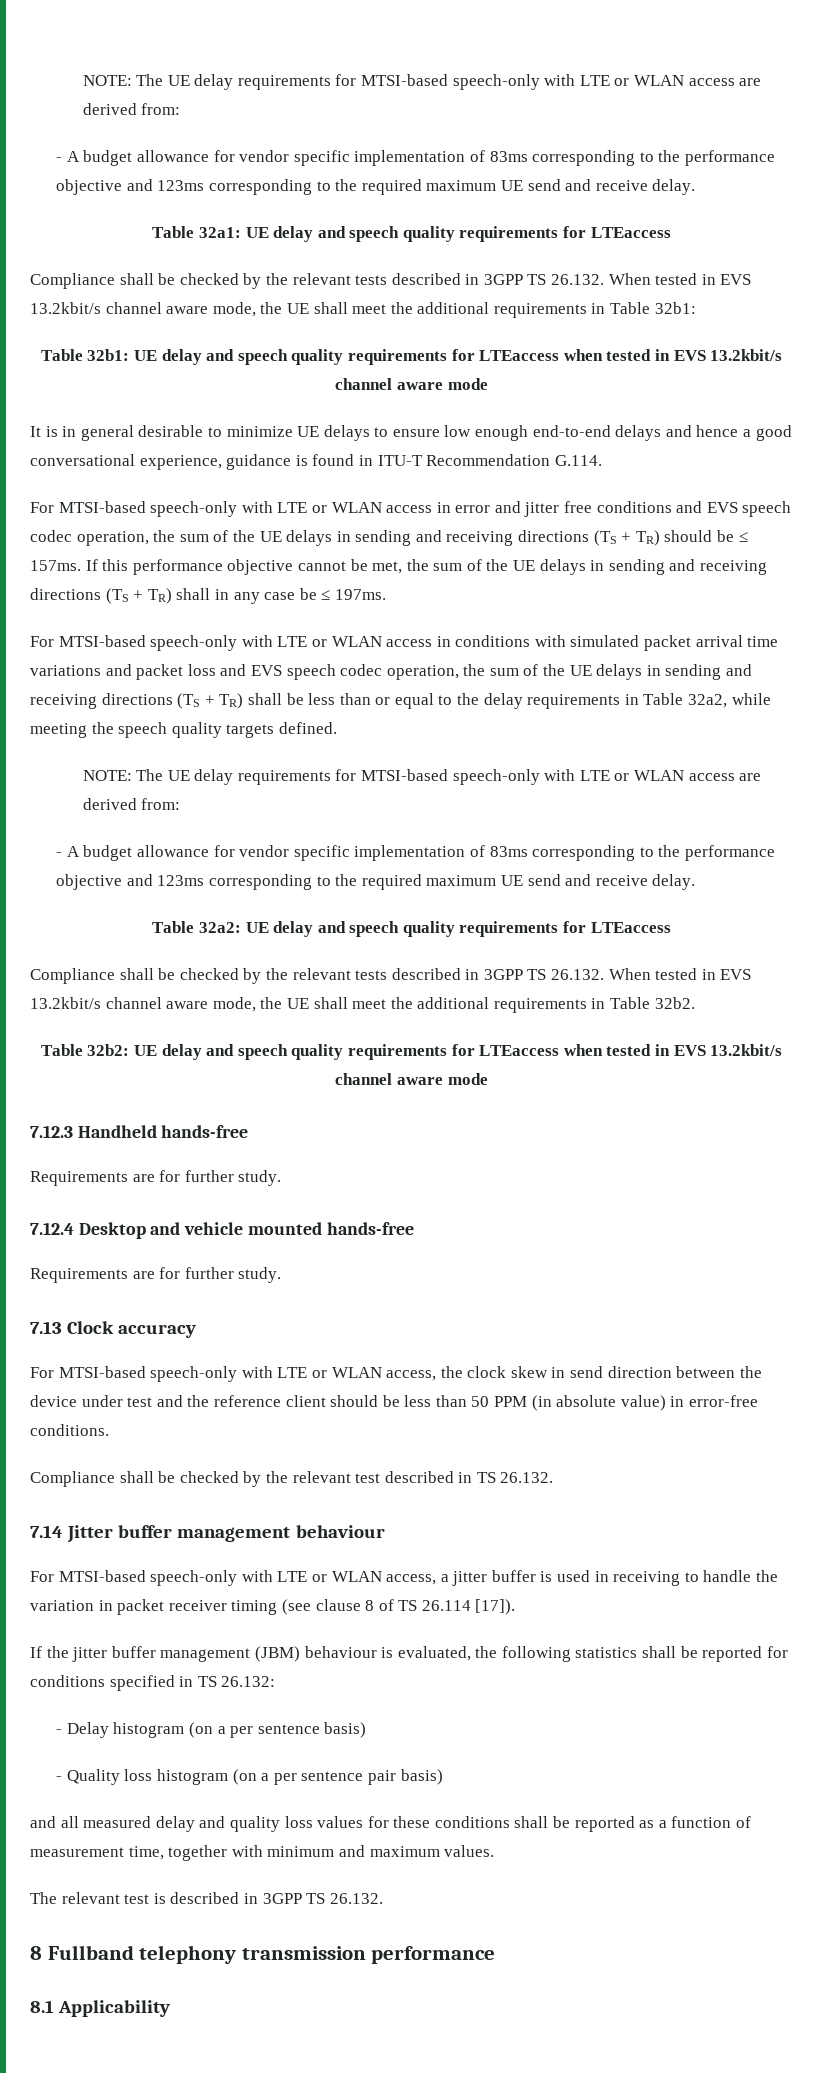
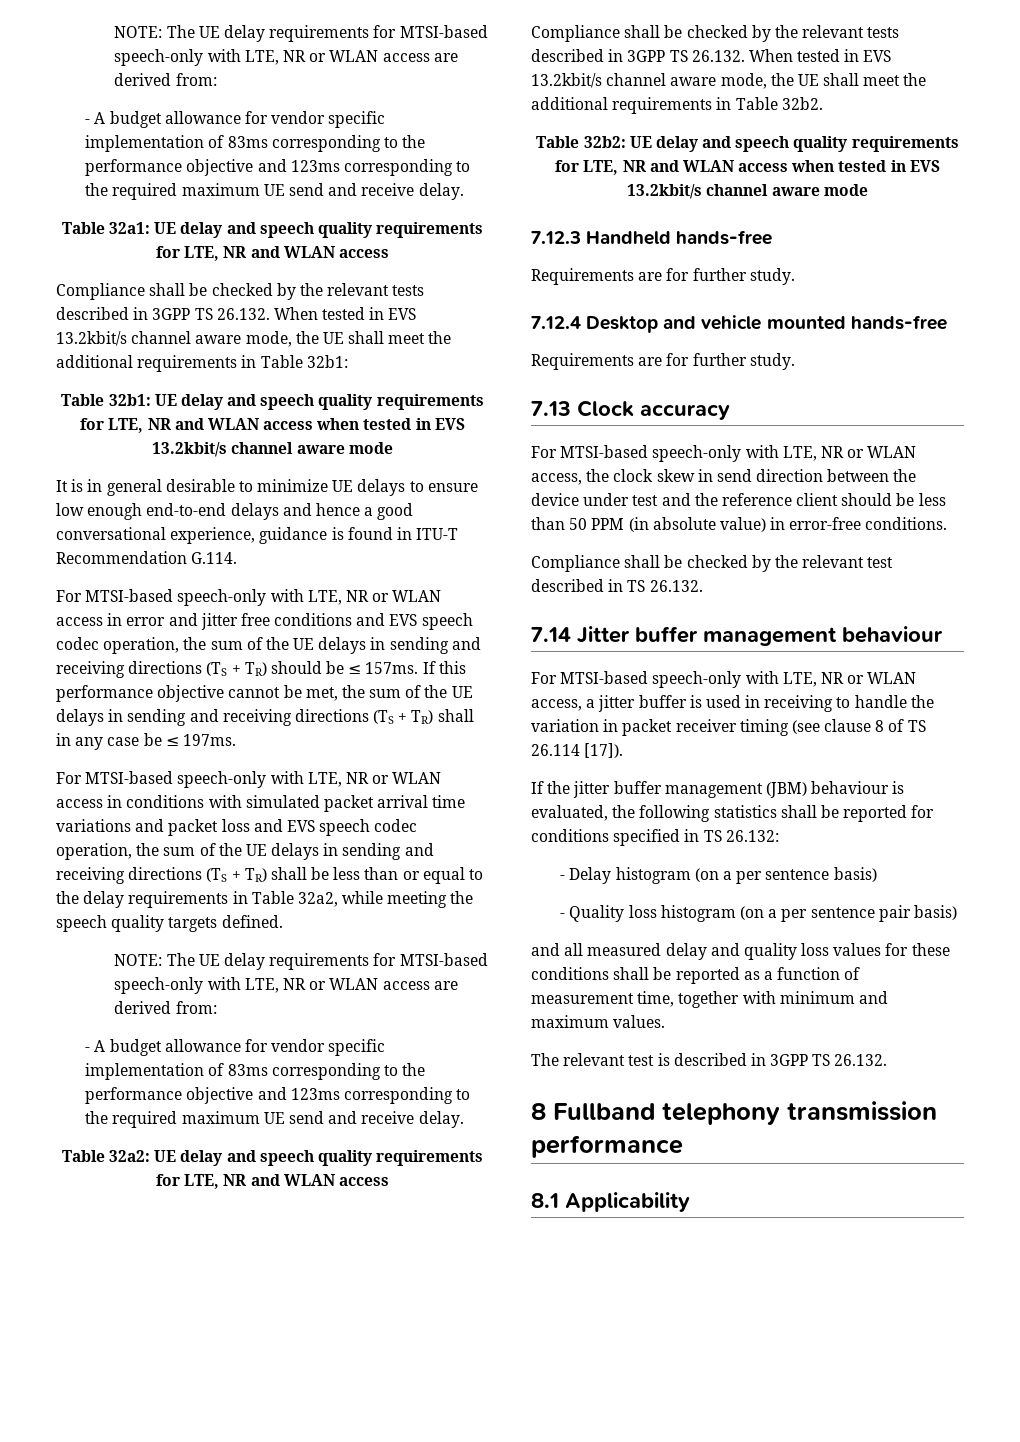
[82,74,610,90] NOTE: The UE delay requirements for MTSI-based speech-only with LTE -> [114,25,488,42] [114,49,307,66] NOTE: The UE delay requirements for MTSI-based speech-only with LTE, NR
[590,227,671,238] LTEaccess -> [184,246,389,261] LTE, NR and WLAN access
[479,350,560,361] LTEaccess -> [108,418,314,433] LTE, NR and WLAN access
[277,502,308,513] LTE -> [307,590,369,605] LTE, NR
[277,636,308,647] LTE -> [307,772,369,787] LTE, NR
[579,770,610,781] LTE -> [244,978,307,993] LTE, NR
[590,922,671,933] LTEaccess -> [184,1174,389,1189] LTE, NR and WLAN access
[479,1045,560,1056] LTEaccess -> [583,160,789,175] LTE, NR and WLAN access
[277,1367,308,1378] LTE -> [782,446,844,461] LTE, NR
[277,1571,308,1582] LTE -> [782,672,844,687] LTE, NR

